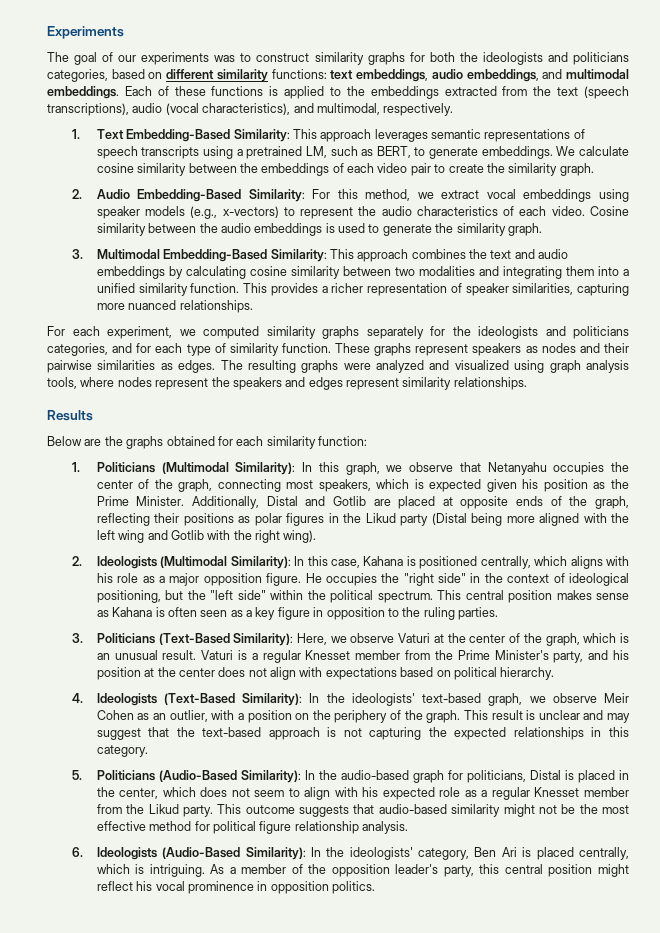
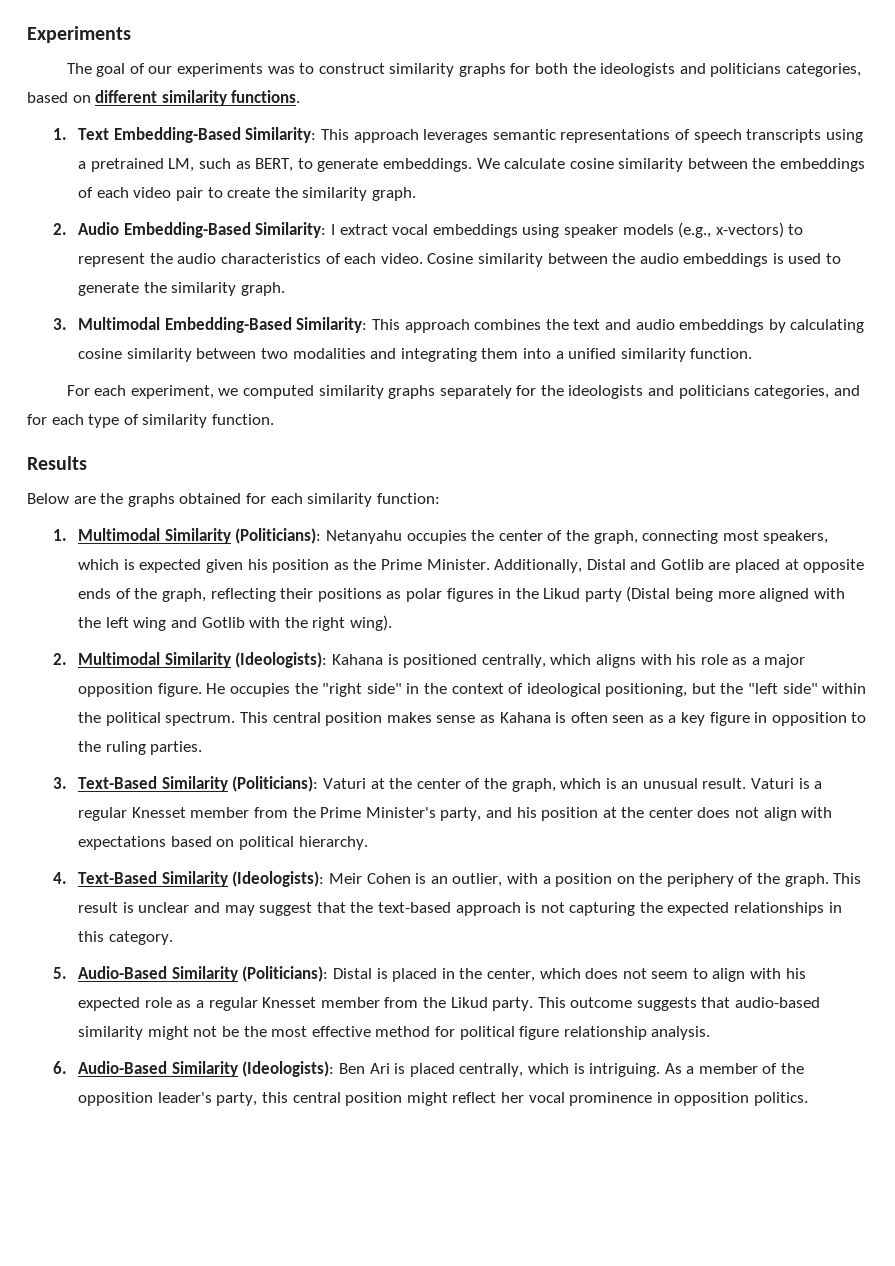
[271,69,630,82] [47,86,629,99] [47,103,454,116] functions: text embeddings, audio embeddings, and multimodal embeddings. Each of these functions is applied to the embeddings extracted from the text (speech transcriptions), audio (vocal characteristics), and multimodal, respectively. -> [231,90,301,103] functions.
[312,189,434,201] For this method, we -> [330,224,335,235] I
[243,283,630,296] [96,300,253,313] This provides a richer representation of speaker similarities, capturing more nuanced relationships. -> (753, 353) none
[335,343,629,356] [47,360,629,373] [47,377,527,390] These graphs represent speakers as nodes and their pairwise similarities as edges. The resulting graphs were analyzed and visualized using graph analysis tools, where nodes represent the speakers and edges represent similarity relationships. -> (274, 419) none
[96,462,481,475] Politicians (Multimodal Similarity): In this graph, we observe that -> [78,528,322,544] Multimodal Similarity (Politicians):
[96,556,360,569] Ideologists (Multimodal Similarity): In this case, -> [78,652,328,668] Multimodal Similarity (Ideologists):
[96,633,395,646] Politicians (Text-Based Similarity): Here, we observe -> [78,776,319,792] Text-Based Similarity (Politicians):
[96,693,597,706] Ideologists (Text-Based Similarity): In the ideologists' text-based graph, we observe -> [78,871,325,887] Text-Based Similarity (Ideologists):
[137,713,150,720] as -> [415,873,427,884] is
[96,770,526,783] Politicians (Audio-Based Similarity): In the audio-based graph for politicians, -> [78,966,329,982] Audio-Based Similarity (Politicians):
[96,847,470,860] Ideologists (Audio-Based Similarity): In the ideologists' category, -> [78,1061,335,1077] Audio-Based Similarity (Ideologists):
[136,881,153,891] his -> [500,1092,524,1103] her

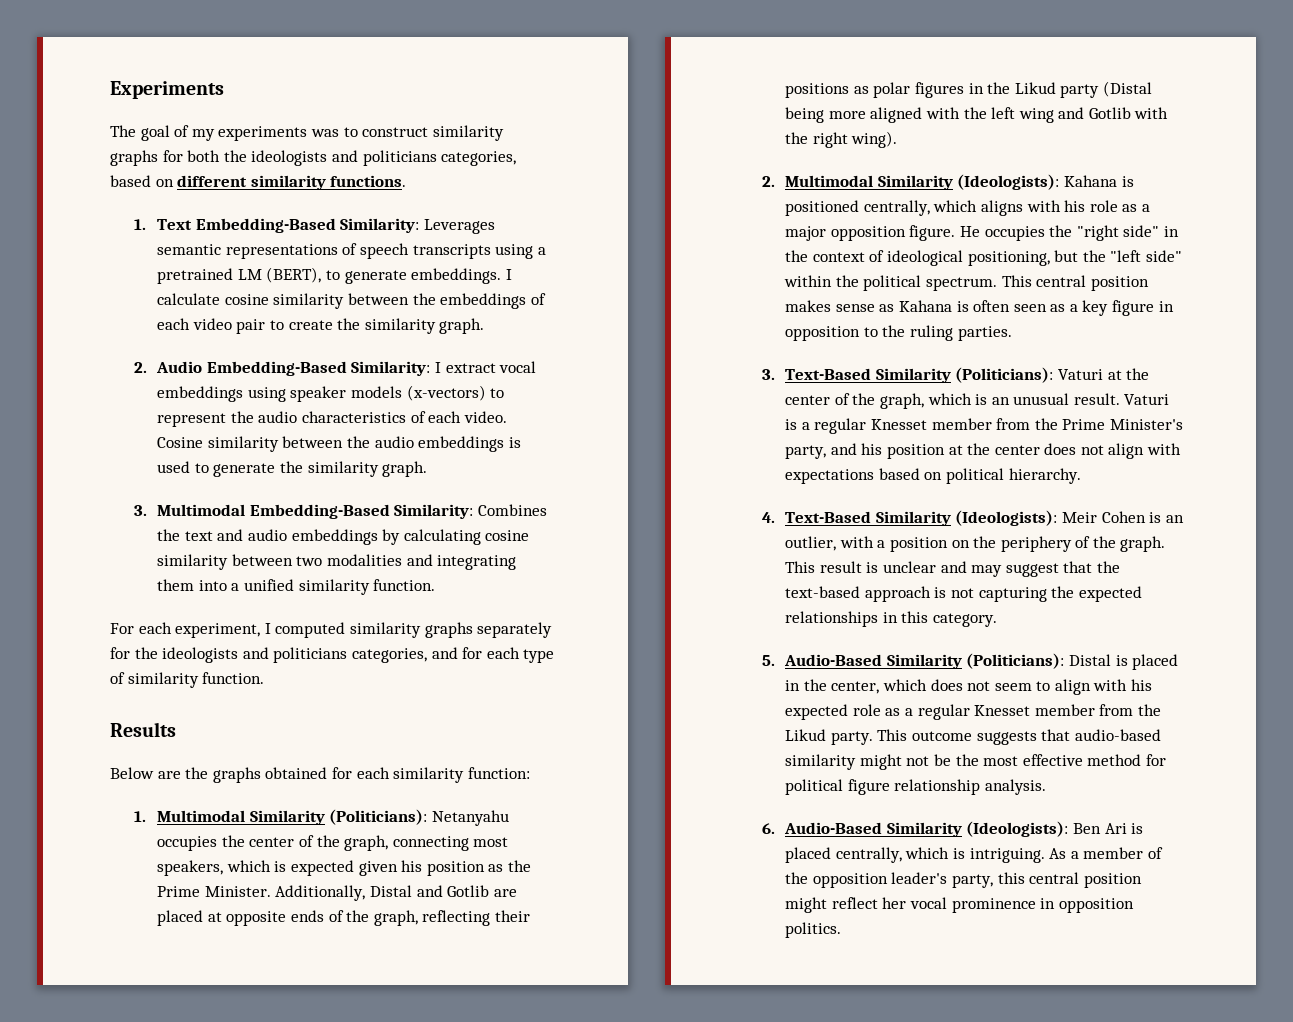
[148,66,173,74] our -> [191,129,215,141] my
[320,129,489,143] This approach leverages -> [423,219,495,234] Leverages
[168,158,294,172] LM, such as BERT, -> [237,267,322,283] LM (BERT),
[476,158,500,169] We -> [505,269,512,280] I
[678,222,784,238] (e.g., x-vectors) -> [406,385,486,401] (x-vectors)
[371,319,542,333] This approach combines -> [477,504,547,516] Combines
[218,388,239,396] we -> [264,623,271,634] I

